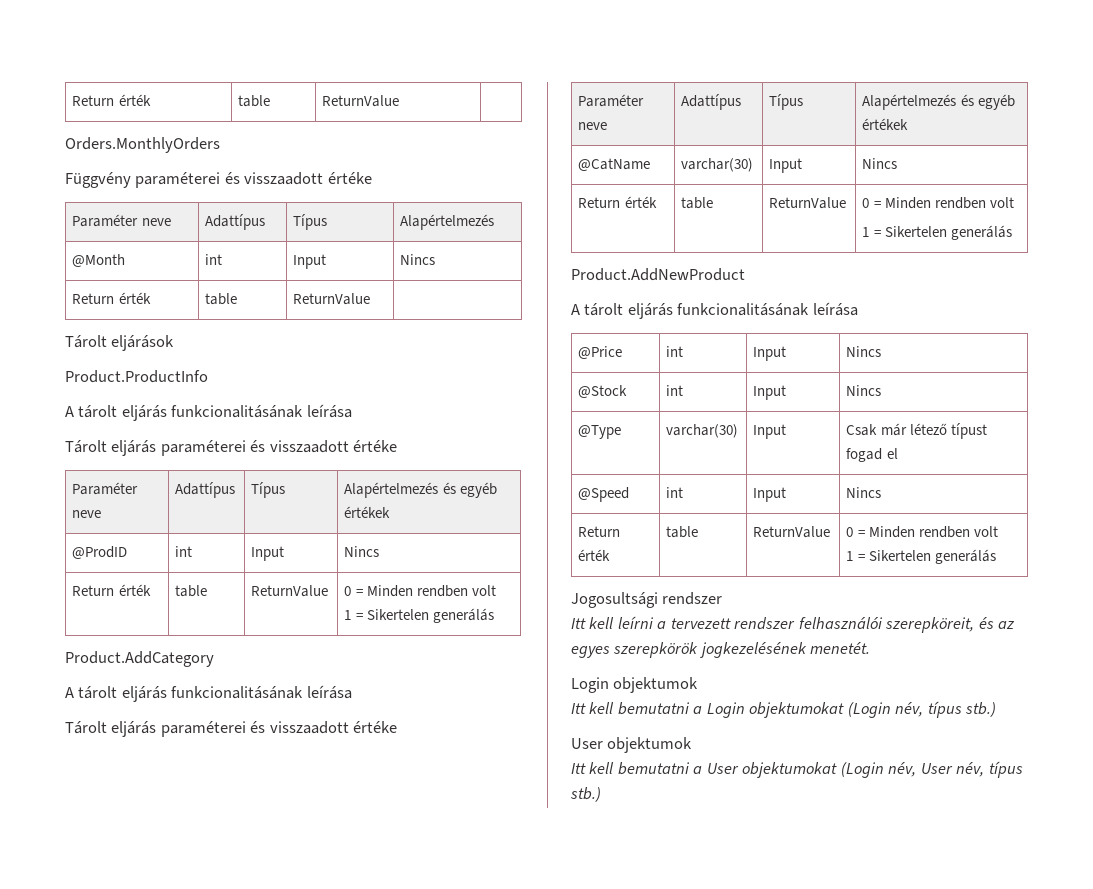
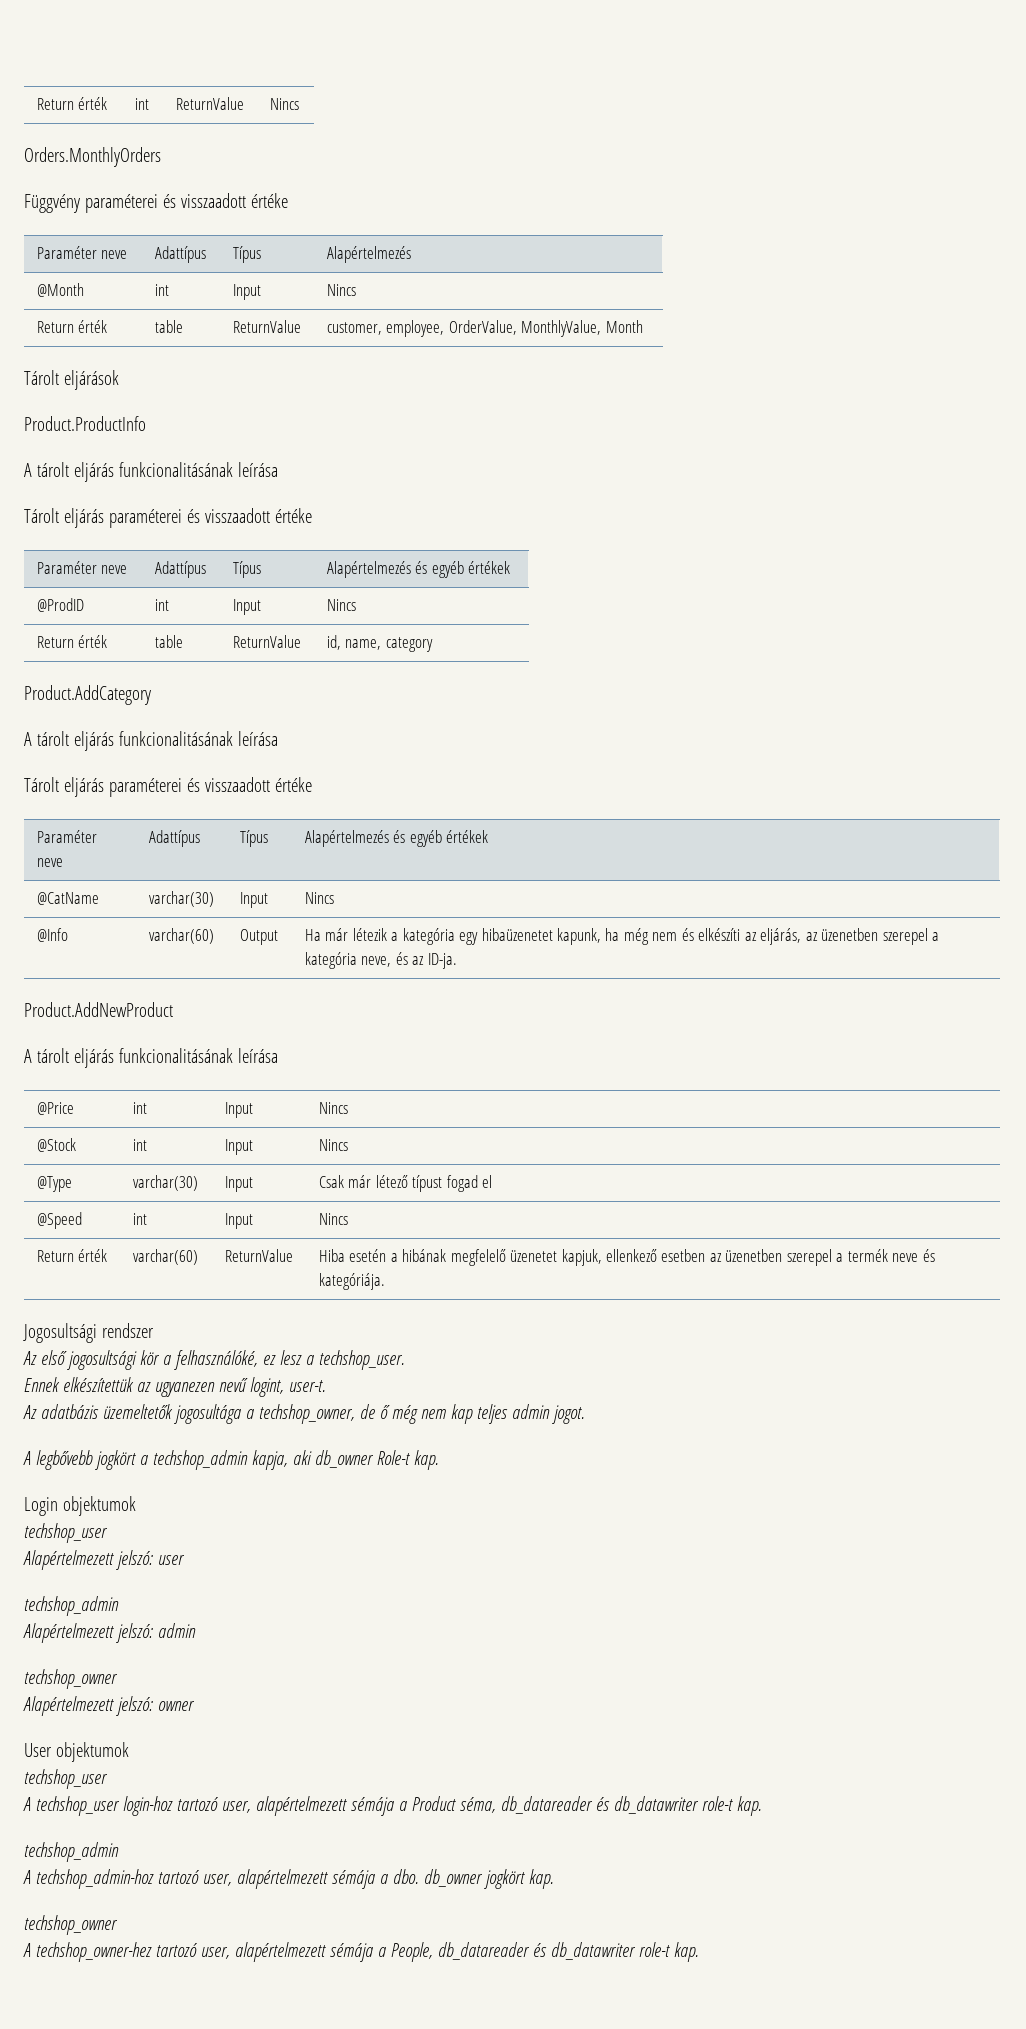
[72,94,151,106] [238,95,271,107] [322,95,400,107] Return érték | table | ReturnValue | -> [36,97,108,110] [134,98,149,110] [175,97,244,110] [269,98,299,110] Return érték | int | ReturnValue | Nincs
(371, 299) none -> [326,320,643,337] customer, employee, OrderValue, MonthlyValue, Month
[344,585,496,597] [344,608,494,623] 0 = Minden rendben volt // 1 = Sikertelen generálás -> [326,635,433,652] id, name, category
[578,196,657,208] [681,197,714,209] [769,197,847,209] [862,197,1014,209] [862,225,1012,240] Return érték | table | ReturnValue | 0 = Minden rendben volt // 1 = Sikertelen generálás -> [36,928,68,942] [148,928,214,944] [239,929,278,945] [304,928,940,945] [304,952,457,969] @Info | varchar(60) | Output | Ha már létezik a kategória egy hibaüzenetet kapunk, ha még nem és elkészíti az eljárás, az üzenetben szerepel a kategória neve, és az ID-ja.
[666,526,699,538] [753,526,831,538] [846,526,998,538] [846,549,996,564] [571,592,723,608] [571,616,1016,633] [571,642,871,658] [571,677,699,693] [571,701,997,718] [571,737,693,753] [571,761,1023,778] [570,787,601,802] table | ReturnValue | 0 = Minden rendben volt // 1 = Sikertelen generálás // Jogosultsági rendszer // Itt kell leírni a tervezett rendszer felhasználói szerepköreit, és az egyes szerepkörök jogkezelésének menetét. // Login objektumok // Itt kell bemutatni a Login objektumokat (Login név, típus stb.) // User objektumok // Itt kell bemutatni a User objektumokat (Login név, User név, típus stb.) -> [132,1249,198,1265] [224,1249,293,1262] [318,1249,935,1266] [318,1273,385,1290] [23,1323,154,1343] [23,1350,405,1370] [24,1377,326,1397] [23,1404,585,1424] [23,1450,439,1470] [24,1496,136,1516] [24,1523,108,1543] [23,1550,185,1570] [24,1596,119,1616] [23,1623,196,1643] [24,1669,118,1689] [23,1696,195,1716] [24,1742,129,1762] [24,1769,108,1789] [23,1796,762,1816] [24,1842,119,1862] [23,1869,554,1889] [24,1915,118,1935] [23,1942,699,1962] varchar(60) | ReturnValue | Hiba esetén a hibának megfelelő üzenetet kapjuk, ellenkező esetben az üzenetben szerepel a termék neve és kategóriája. // Jogosultsági rendszer // Az első jogosultsági kör a felhasználóké, ez lesz a techshop_user. // Ennek elkészítettük az ugyanezen nevű logint, user-t. // Az adatbázis üzemeltetők jogosultága a techshop_owner, de ő még nem kap teljes admin jogot. // A legbővebb jogkört a techshop_admin kapja, aki db_owner Role-t kap. // Login objektumok // techshop_user // Alapértelmezett jelszó: user // techshop_admin // Alapértelmezett jelszó: admin // techshop_owner // Alapértelmezett jelszó: owner // User objektumok // techshop_user // A techshop_user login-hoz tartozó user, alapértelmezett sémája a Product séma, db_datareader és db_datawriter role-t kap. // techshop_admin // A techshop_admin-hoz tartozó user, alapértelmezett sémája a dbo. db_owner jogkört kap. // techshop_owner // A techshop_owner-hez tartozó user, alapértelmezett sémája a People, db_datareader és db_datawriter role-t kap.

